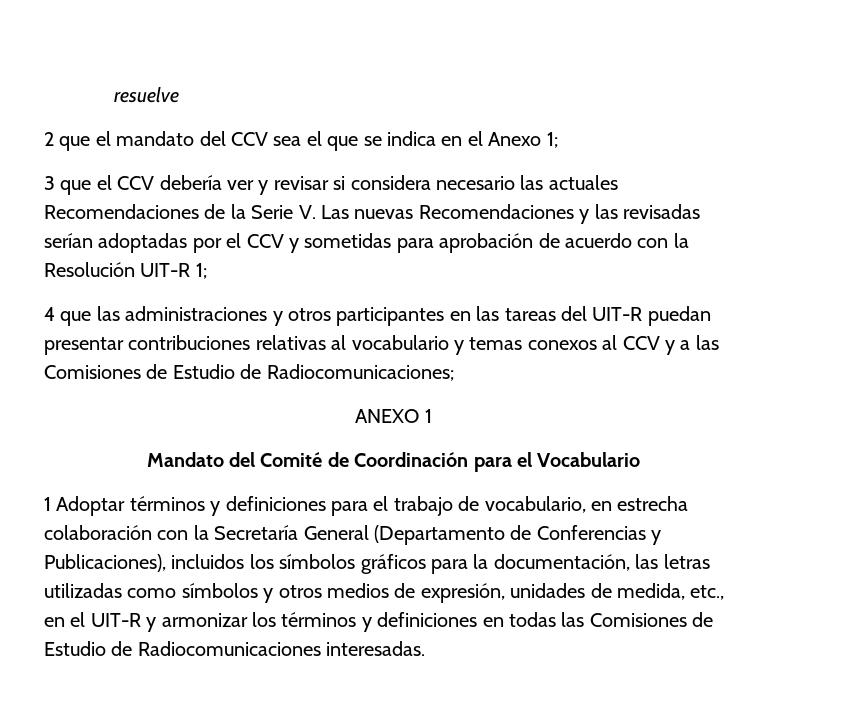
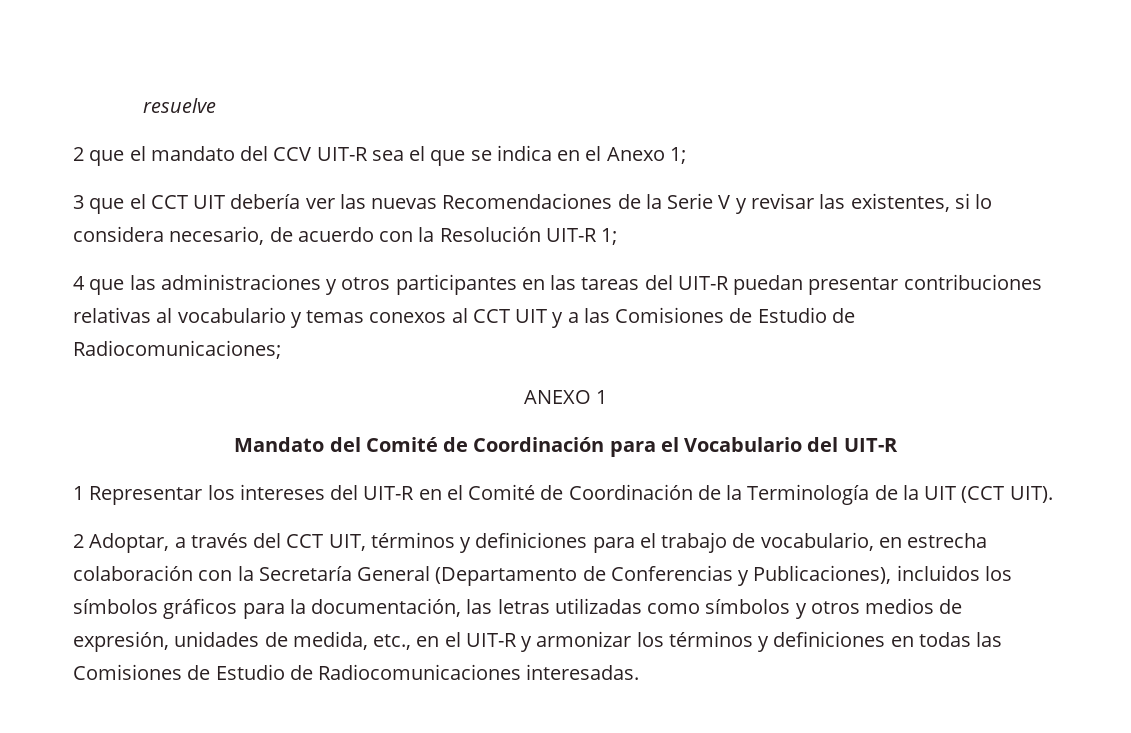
(268, 139) none -> [316,147,368,161] UIT-R
[117,175,618,195] [44,204,700,224] [44,233,534,253] CCV debería ver y revisar si considera necesario las actuales Recomendaciones de la Serie V. Las nuevas Recomendaciones y las revisadas serían adoptadas por el CCV y sometidas para aprobación -> [150,193,993,214] [73,226,265,245] CCT UIT debería ver las nuevas Recomendaciones de la Serie V y revisar las existentes, si lo considera necesario,
[622,336,660,350] CCV -> [472,309,548,323] CCT UIT
[44,496,126,516] // 1 Adoptar -> [807,437,898,452] [73,484,1053,505] [73,533,366,553] del UIT-R // 1 Representar los intereses del UIT-R en el Comité de Coordinación de la Terminología de la UIT (CCT UIT). // 2 Adoptar, a través del CCT UIT,

